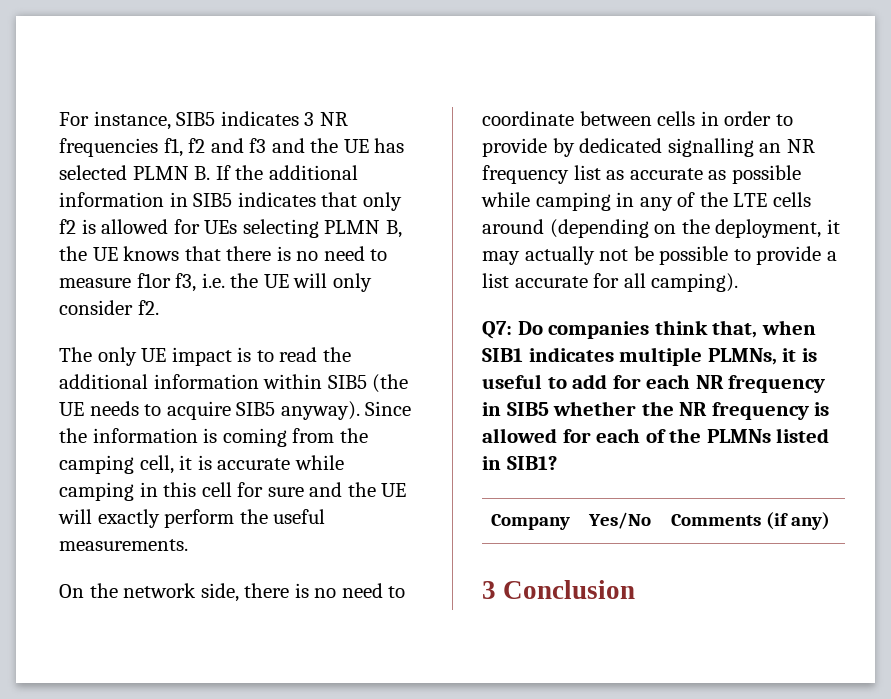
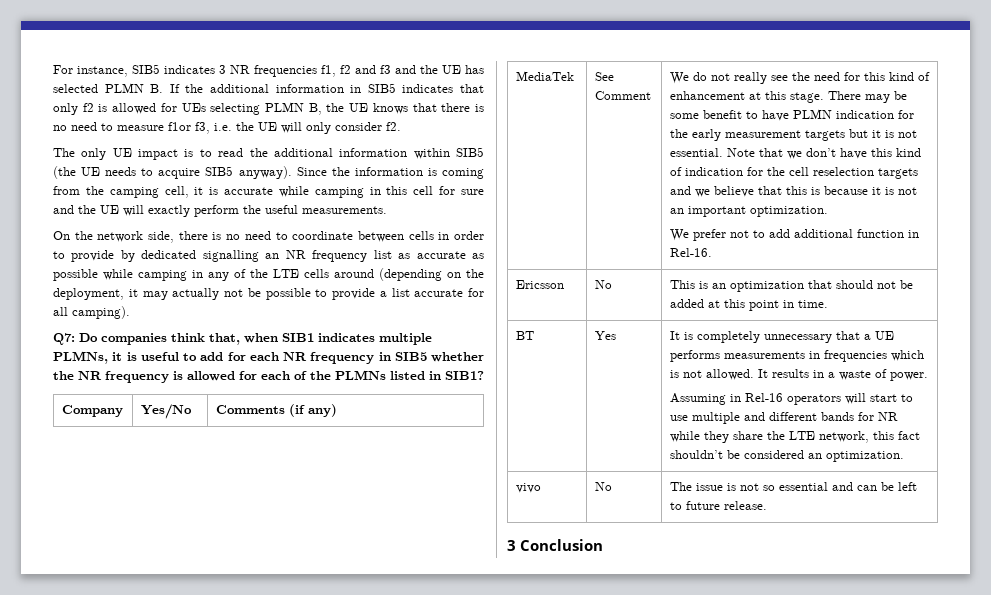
(831, 521) none -> [515,71,574,81] [594,72,614,81] [594,91,651,100] [669,72,930,84] [669,91,907,103] [669,109,914,121] [669,129,917,141] [669,148,921,159] [669,167,918,179] [669,186,917,197] [669,206,828,217] [669,229,919,241] [669,248,712,257] [515,280,564,289] [594,280,612,289] [669,280,913,292] [669,299,828,311] [515,331,534,340] [594,331,616,340] [669,331,894,343] [669,350,924,362] [669,369,928,381] [669,393,913,405] [669,412,898,424] [669,431,920,443] [669,450,904,462] [515,483,541,493] [594,482,612,491] [669,482,917,491] [669,501,767,510] // MediaTek | See Comment | We do not really see the need for this kind of enhancement at this stage. There may be some benefit to have PLMN indication for the early measurement targets but it is not essential. Note that we don’t have this kind of indication for the cell reselection targets and we believe that this is because it is not an important optimization. // We prefer not to add additional function in Rel-16. // Ericsson | No | This is an optimization that should not be added at this point in time. // BT | Yes | It is completely unnecessary that a UE performs measurements in frequencies which is not allowed. It results in a waste of power. // Assuming in Rel-16 operators will start to use multiple and different bands for NR while they share the LTE network, this fact shouldn’t be considered an optimization. // vivo | No | The issue is not so essential and can be left to future release.

